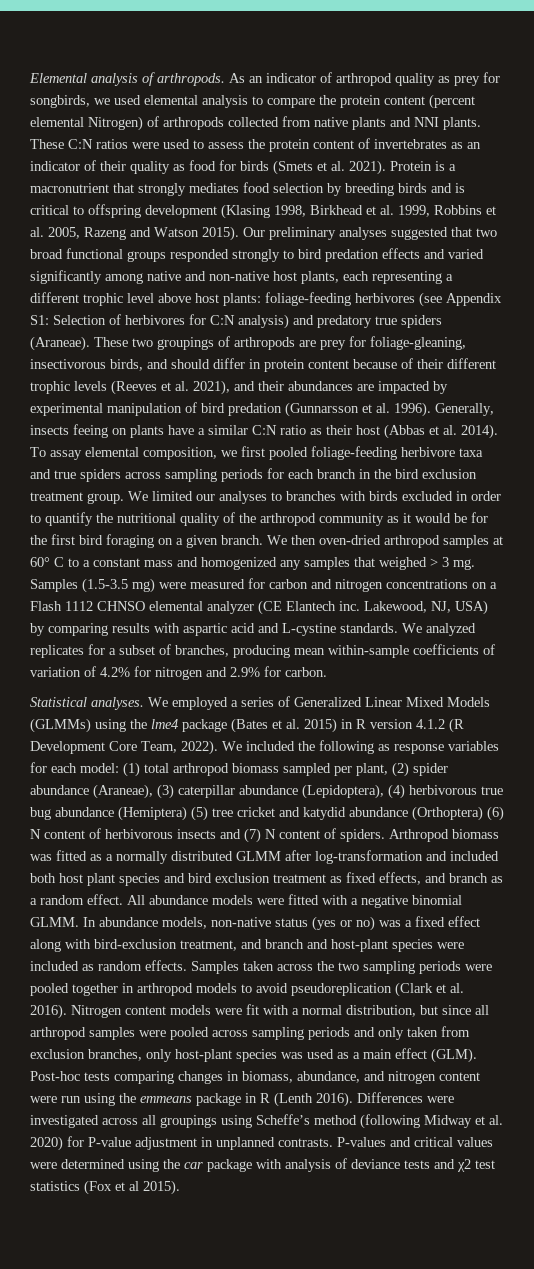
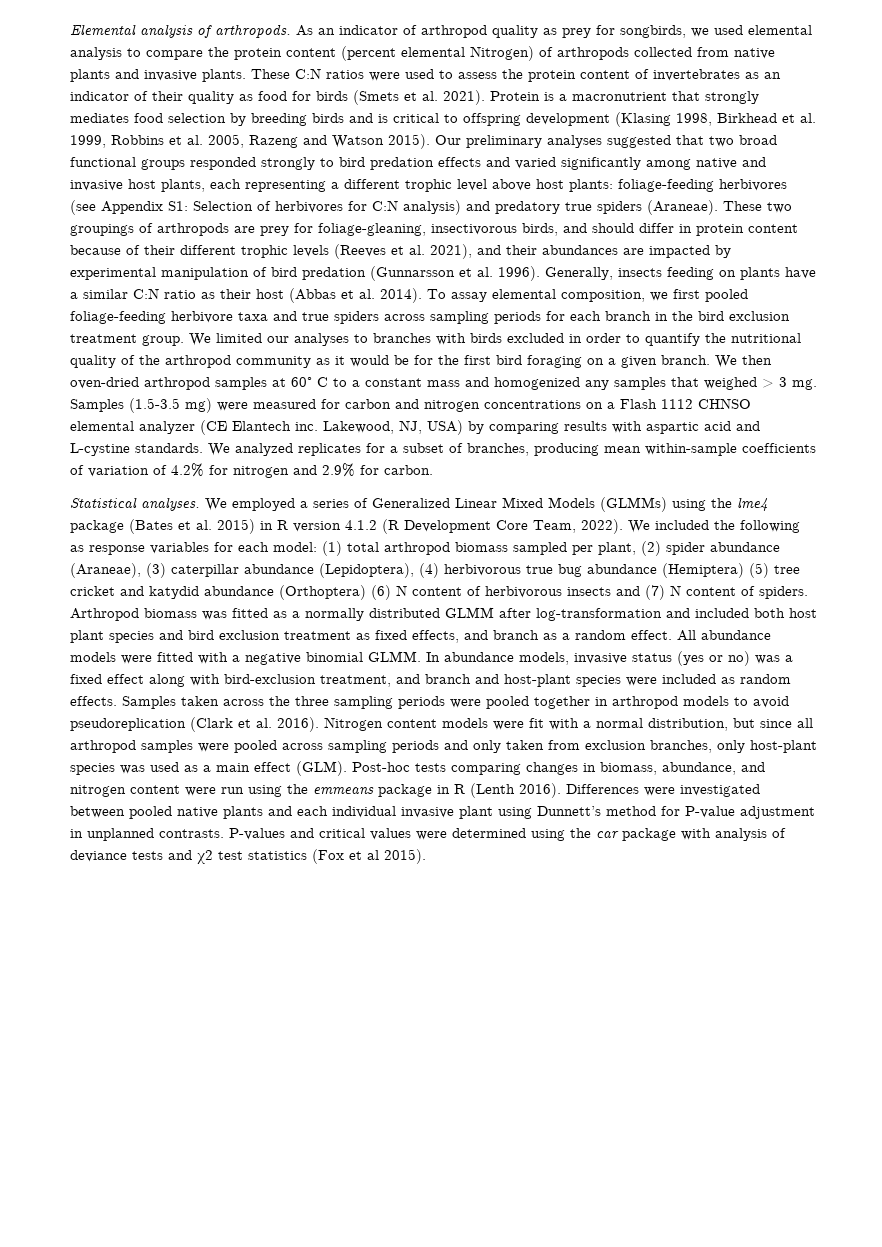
[414,117,439,127] NNI -> [144,70,197,81] invasive
[209,271,269,281] non-native -> [70,180,123,191] invasive
[73,424,108,438] feeing -> [667,267,714,280] feeding
[211,917,271,927] non-native -> [574,653,627,664] invasive
[338,962,359,971] two -> [295,696,329,706] three
[102,1114,503,1129] [30,1136,63,1151] across all groupings using Scheffe’s method (following Midway et al. 2020) -> [70,806,656,819] between pooled native plants and each individual invasive plant using Dunnett’s method

